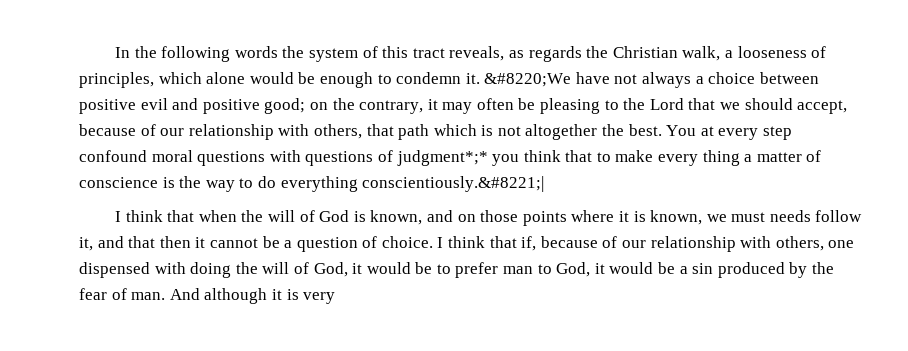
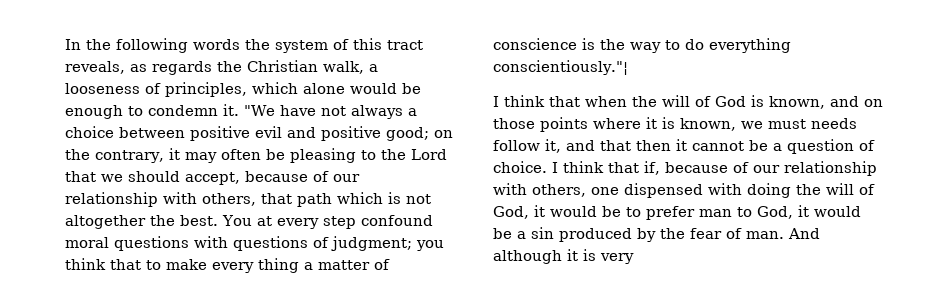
[484,73,572,87] &#8220;We -> [244,105,275,116] "We
[396,150,488,166] judgment*;* -> [331,236,412,251] judgment;
[362,176,545,192] conscientiously.&#8221;| -> [493,60,628,75] conscientiously."¦

